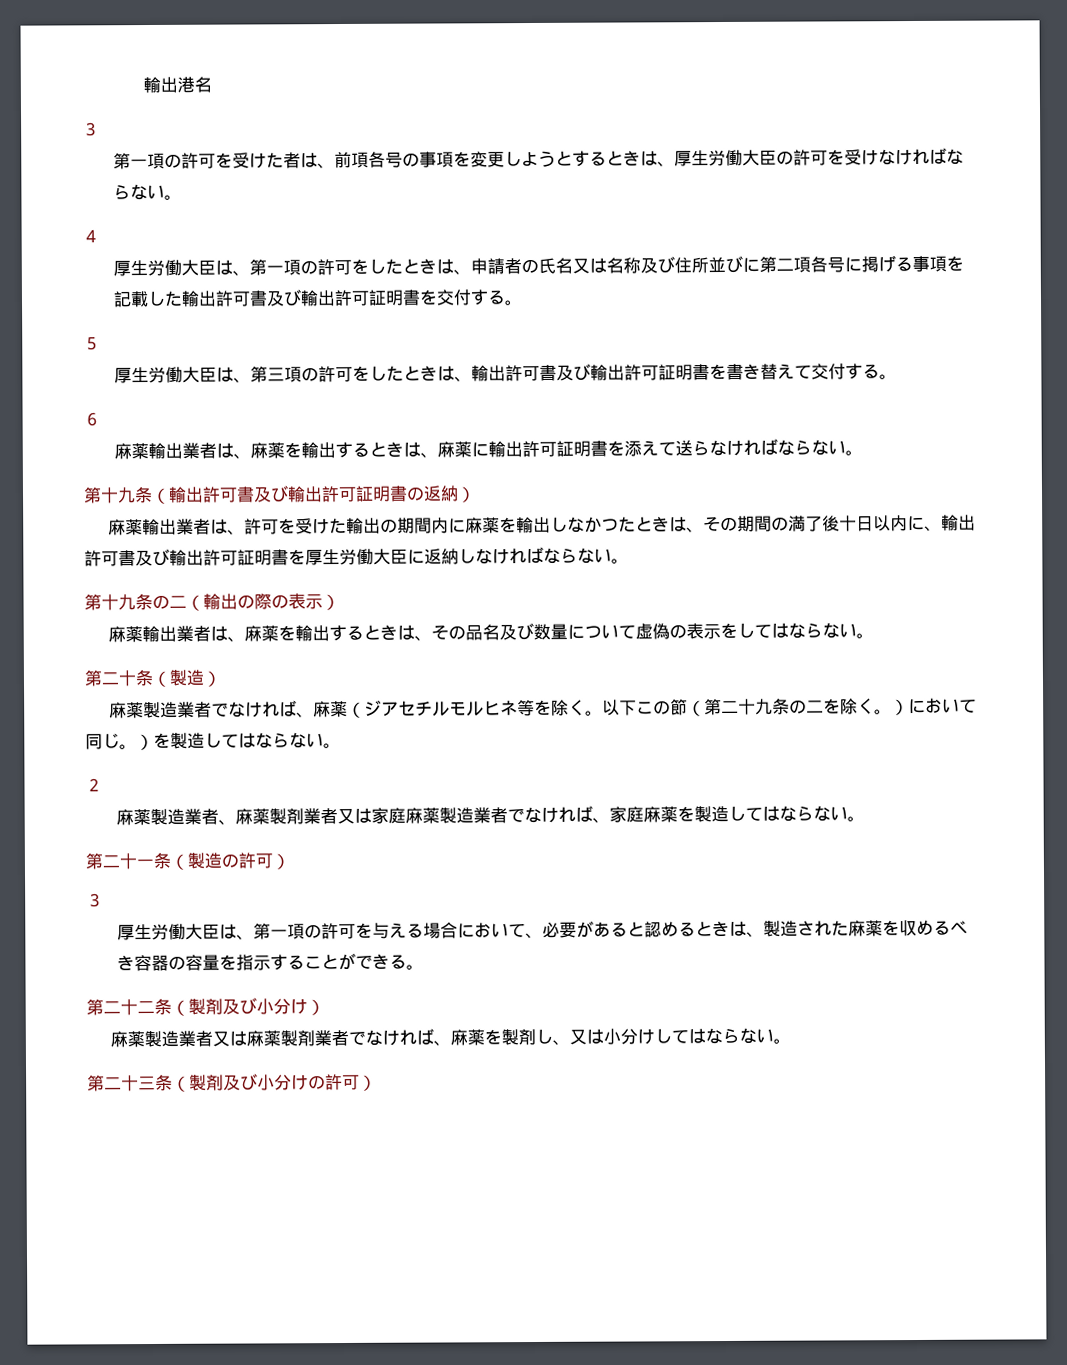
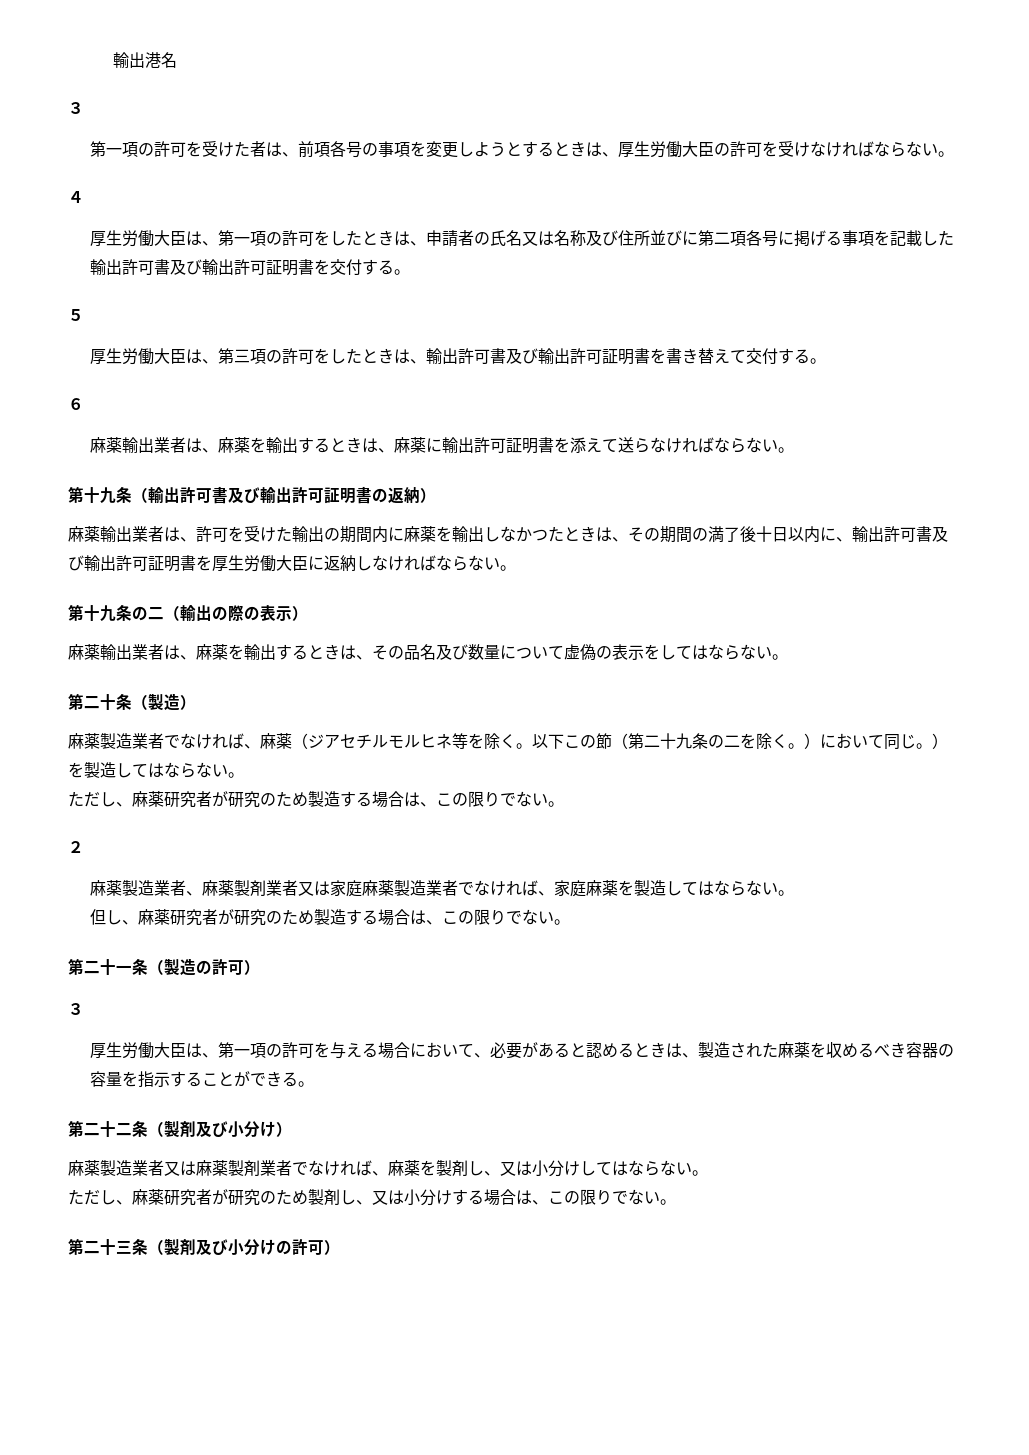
(341, 746) none -> [68,791,564,808] // ただし、麻薬研究者が研究のため製造する場合は、この限りでない。
(865, 819) none -> [90,909,571,926] // 但し、麻薬研究者が研究のため製造する場合は、この限りでない。
(792, 1041) none -> [68,1189,676,1206] // ただし、麻薬研究者が研究のため製剤し、又は小分けする場合は、この限りでない。

